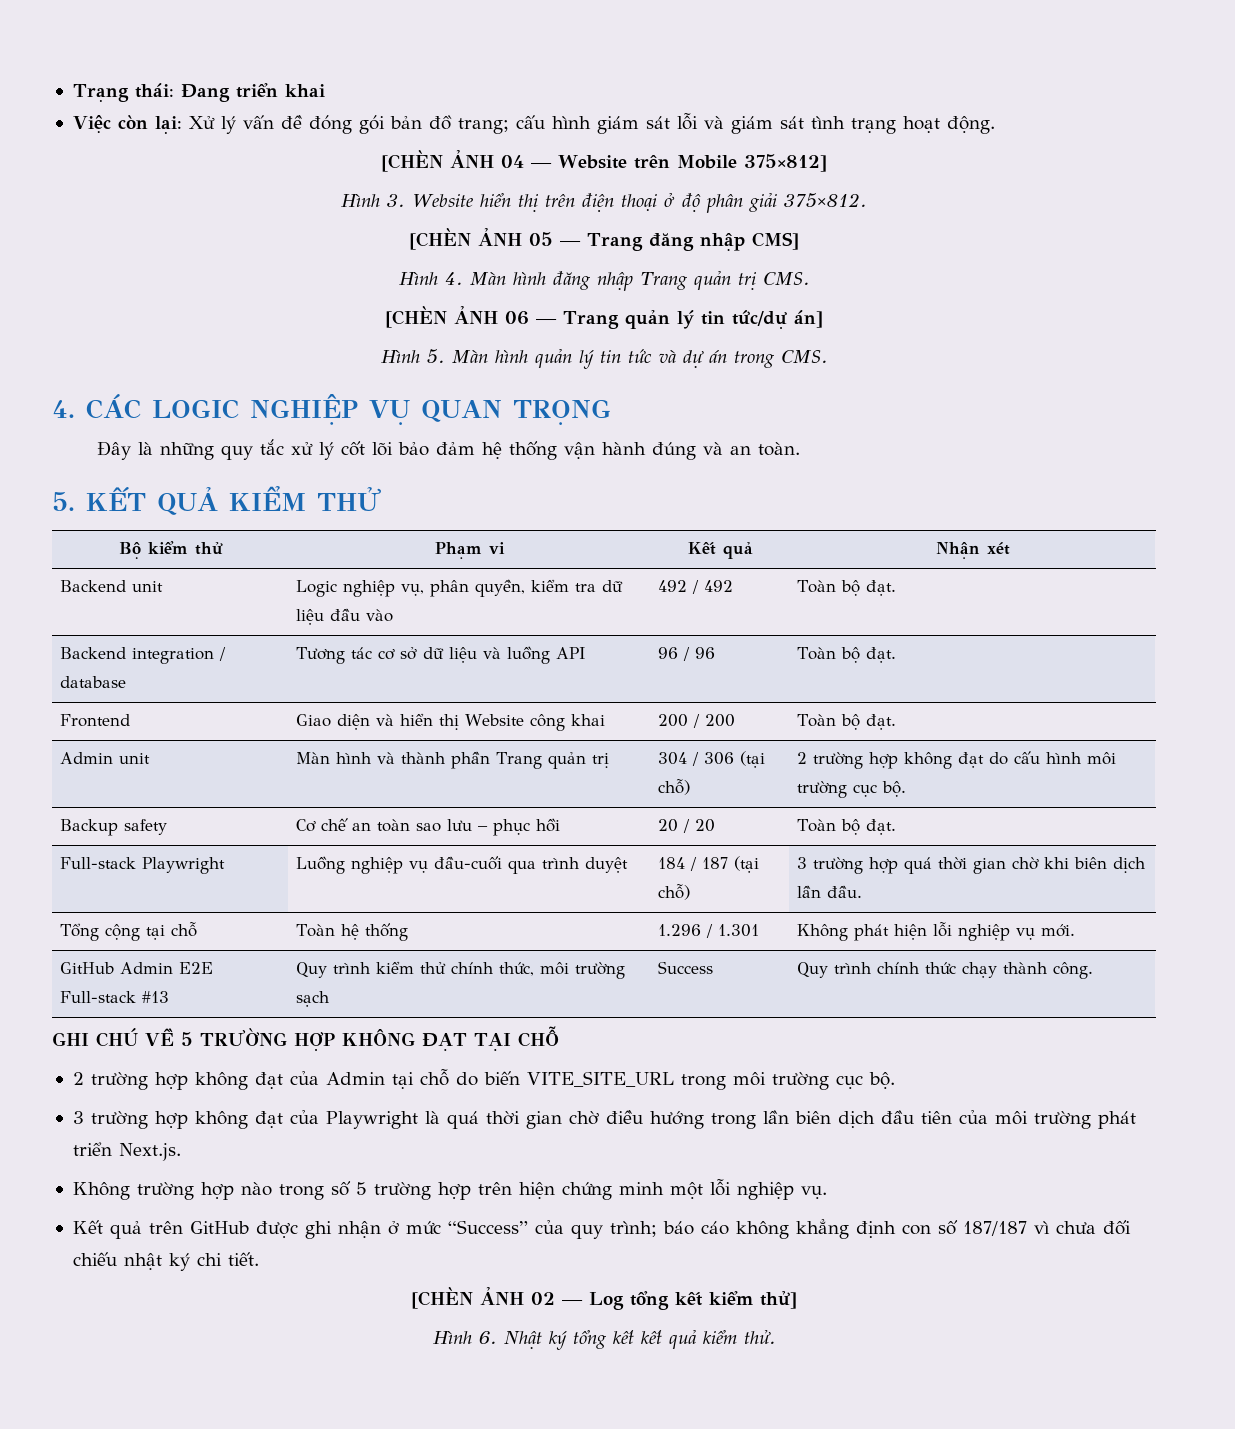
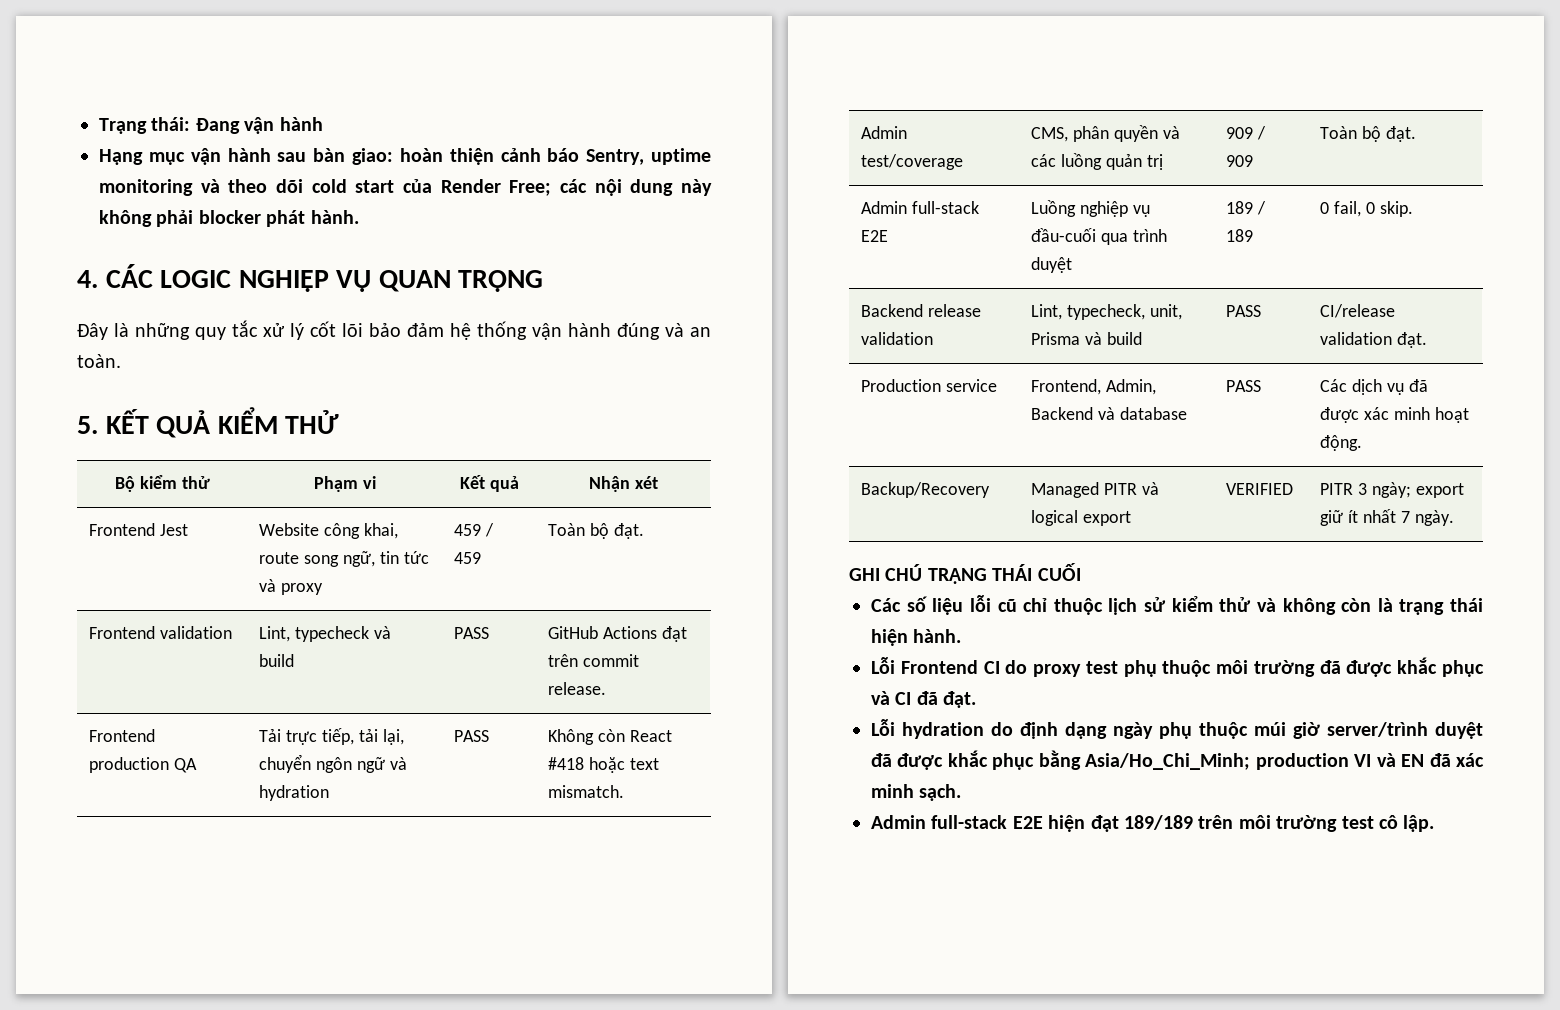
[235,83,325,98] [72,113,995,134] [381,150,827,172] [341,193,867,213] [409,228,799,251] [398,271,810,291] [385,306,823,329] [380,349,828,369] triển khai // Việc còn lại: Xử lý vấn đề đóng gói bản đồ trang; cấu hình giám sát lỗi và giám sát tình trạng hoạt động. // [CHÈN ẢNH 04 — Website trên Mobile 375×812] // Hình 3. Website hiển thị trên điện thoại ở độ phân giải 375×812. // [CHÈN ẢNH 05 — Trang đăng nhập CMS] // Hình 4. Màn hình đăng nhập Trang quản trị CMS. // [CHÈN ẢNH 06 — Trang quản lý tin tức/dự án] // Hình 5. Màn hình quản lý tin tức và dự án trong CMS. -> [244,117,323,134] [99,148,711,165] [99,179,713,196] [99,210,359,227] vận hành // Hạng mục vận hành sau bàn giao: hoàn thiện cảnh báo Sentry, uptime monitoring và theo dõi cold start của Render Free; các nội dung này không phải blocker phát hành.
[59,580,163,592] [295,579,623,597] [295,608,393,625] [657,580,733,594] [796,580,896,596] [59,647,226,664] [59,676,126,688] [295,646,585,664] [657,647,715,661] [796,647,896,663] [59,714,130,727] [295,713,605,731] [657,714,735,728] [796,714,896,730] [59,752,150,764] [295,751,609,769] [657,751,765,768] [657,779,690,795] [796,751,1116,769] [796,781,906,798] [59,819,167,836] [295,818,560,836] [657,819,715,833] [796,819,896,835] [59,857,225,874] Backend unit | Logic nghiệp vụ, phân quyền, kiểm tra dữ liệu đầu vào | 492 / 492 | Toàn bộ đạt. // Backend integration / database | Tương tác cơ sở dữ liệu và luồng API | 96 / 96 | Toàn bộ đạt. // Frontend | Giao diện và hiển thị Website công khai | 200 / 200 | Toàn bộ đạt. // Admin unit | Màn hình và thành phần Trang quản trị | 304 / 306 (tại chỗ) | 2 trường hợp không đạt do cấu hình môi trường cục bộ. // Backup safety | Cơ chế an toàn sao lưu – phục hồi | 20 / 20 | Toàn bộ đạt. // Full-stack Playwright -> [89,523,189,536] [259,523,399,539] [259,551,429,567] [259,579,324,595] [454,523,495,537] [454,552,482,564] [548,523,645,539] [89,626,233,639] [259,626,392,642] [259,654,295,667] [454,627,490,639] [548,626,688,642] [548,654,640,667] [548,682,607,695] [89,729,156,742] [89,757,198,773] [259,728,404,745] [259,754,407,773] [259,785,330,801] [454,730,490,742] [548,729,673,745] [548,757,660,773] [548,785,625,798] [861,126,908,139] [861,154,964,170] [1031,125,1180,142] [1031,153,1163,170] [1226,126,1267,140] [1226,155,1254,167] [1320,126,1417,142] [861,201,980,214] [861,230,889,242] Frontend Jest | Website công khai, route song ngữ, tin tức và proxy | 459 / 459 | Toàn bộ đạt. // Frontend validation | Lint, typecheck và build | PASS | GitHub Actions đạt trên commit release. // Frontend production QA | Tải trực tiếp, tải lại, chuyển ngôn ngữ và hydration | PASS | Không còn React #418 hoặc text mismatch. // Admin test/coverage | CMS, phân quyền và các luồng quản trị | 909 / 909 | Toàn bộ đạt. // Admin full-stack E2E
[657,856,759,873] [657,884,690,900] [796,857,1145,874] [796,885,862,898] [59,922,197,941] [295,923,408,941] [657,924,759,938] [796,922,1075,941] [59,962,213,974] [59,991,169,1003] [295,961,625,979] [295,991,329,1007] [657,961,713,974] [796,962,1093,979] [52,1026,559,1051] [72,1069,895,1090] [72,1110,1136,1129] [72,1142,181,1161] [72,1179,827,1200] [72,1219,1131,1239] [72,1252,259,1271] [411,1287,797,1310] [432,1330,776,1350] 184 / 187 (tại chỗ) | 3 trường hợp quá thời gian chờ khi biên dịch lần đầu. // Tổng cộng tại chỗ | Toàn hệ thống | 1.296 / 1.301 | Không phát hiện lỗi nghiệp vụ mới. // GitHub Admin E2E Full-stack #13 | Quy trình kiểm thử chính thức, môi trường sạch | Success | Quy trình chính thức chạy thành công. // GHI CHÚ VỀ 5 TRƯỜNG HỢP KHÔNG ĐẠT TẠI CHỖ // 2 trường hợp không đạt của Admin tại chỗ do biến VITE_SITE_URL trong môi trường cục bộ. // 3 trường hợp không đạt của Playwright là quá thời gian chờ điều hướng trong lần biên dịch đầu tiên của môi trường phát triển Next.js. // Không trường hợp nào trong số 5 trường hợp trên hiện chứng minh một lỗi nghiệp vụ. // Kết quả trên GitHub được ghi nhận ở mức “Success” của quy trình; báo cáo không khẳng định con số 187/187 vì chưa đối chiếu nhật ký chi tiết. // [CHÈN ẢNH 02 — Log tổng kết kiểm thử] // Hình 6. Nhật ký tổng kết kết quả kiểm thử. -> [1226,201,1267,215] [1226,229,1254,242] [1320,201,1413,217] [861,304,982,317] [861,332,934,345] [1031,304,1183,320] [1031,332,1143,345] [1226,305,1262,317] [1320,304,1396,318] [1320,332,1428,348] [861,379,998,392] [1031,379,1157,395] [1031,407,1188,420] [1226,380,1262,392] [1320,379,1428,395] [1320,407,1469,423] [1320,435,1363,451] [861,482,991,498] [1031,482,1160,498] [1031,510,1132,526] [1226,483,1294,495] [1320,482,1464,498] [1320,509,1454,526] [849,563,1081,584] [871,595,1483,615] [871,629,962,646] [871,657,1484,677] [871,691,977,708] [871,719,1483,739] [871,750,1485,770] [871,784,962,801] [871,815,1435,832] 189 / 189 | 0 fail, 0 skip. // Backend release validation | Lint, typecheck, unit, Prisma và build | PASS | CI/release validation đạt. // Production service | Frontend, Admin, Backend và database | PASS | Các dịch vụ đã được xác minh hoạt động. // Backup/Recovery | Managed PITR và logical export | VERIFIED | PITR 3 ngày; export giữ ít nhất 7 ngày. // GHI CHÚ TRẠNG THÁI CUỐI // Các số liệu lỗi cũ chỉ thuộc lịch sử kiểm thử và không còn là trạng thái hiện hành. // Lỗi Frontend CI do proxy test phụ thuộc môi trường đã được khắc phục và CI đã đạt. // Lỗi hydration do định dạng ngày phụ thuộc múi giờ server/trình duyệt đã được khắc phục bằng Asia/Ho_Chi_Minh; production VI và EN đã xác minh sạch. // Admin full-stack E2E hiện đạt 189/189 trên môi trường test cô lập.

